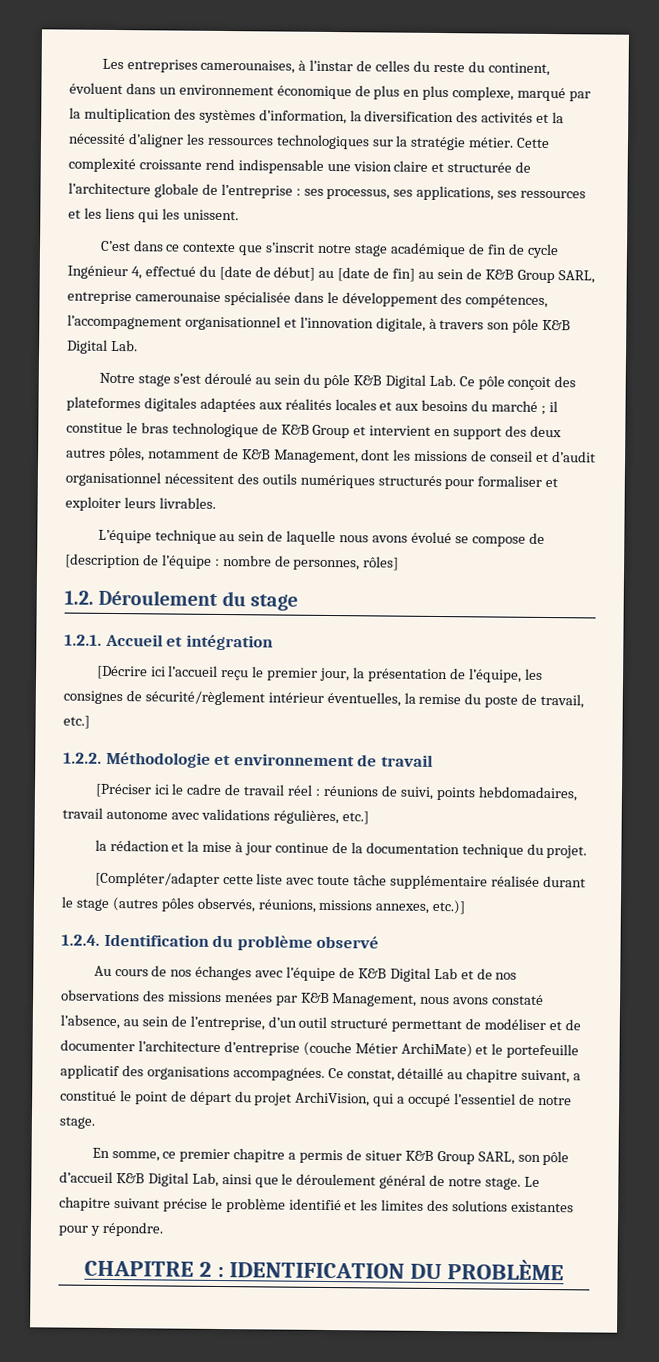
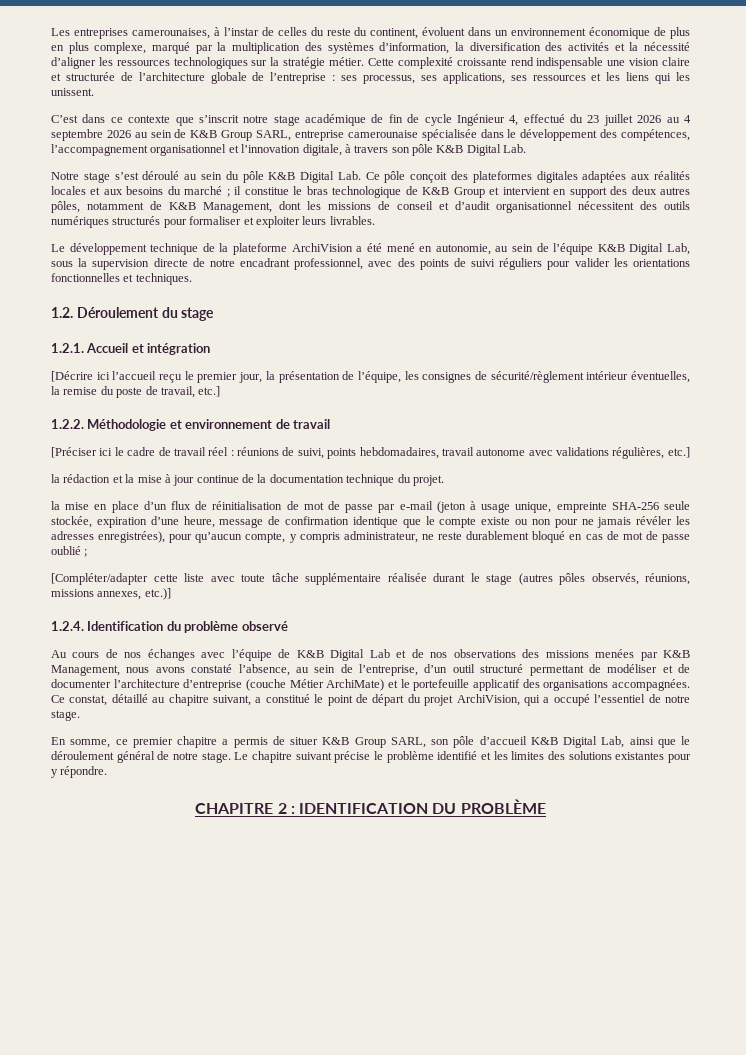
[218,265,416,282] [date de début] au [date de fin] -> [587,114,692,126] [51,129,131,141] 23 juillet 2026 au 4 septembre 2026
[97,529,545,547] [65,553,400,571] L’équipe technique au sein de laquelle nous avons évolué se compose de [description de l’équipe : nombre de personnes, rôles] -> [51,243,690,255] [51,258,690,270] [51,273,192,285] Le développement technique de la plateforme ArchiVision a été mené en autonomie, au sein de l’équipe K&B Digital Lab, sous la supervision directe de notre encadrant professionnel, avec des points de suivi réguliers pour valider les orientations fonctionnelles et techniques.
(588, 852) none -> [51,501,690,513] [51,516,690,528] [51,531,691,543] [51,546,88,557] // la mise en place d’un flux de réinitialisation de mot de passe par e-mail (jeton à usage unique, empreinte SHA-256 seule stockée, expiration d’une heure, message de confirmation identique que le compte existe ou non pour ne jamais révéler les adresses enregistrées), pour qu’aucun compte, y compris administrateur, ne reste durablement bloqué en cas de mot de passe oublié ;

